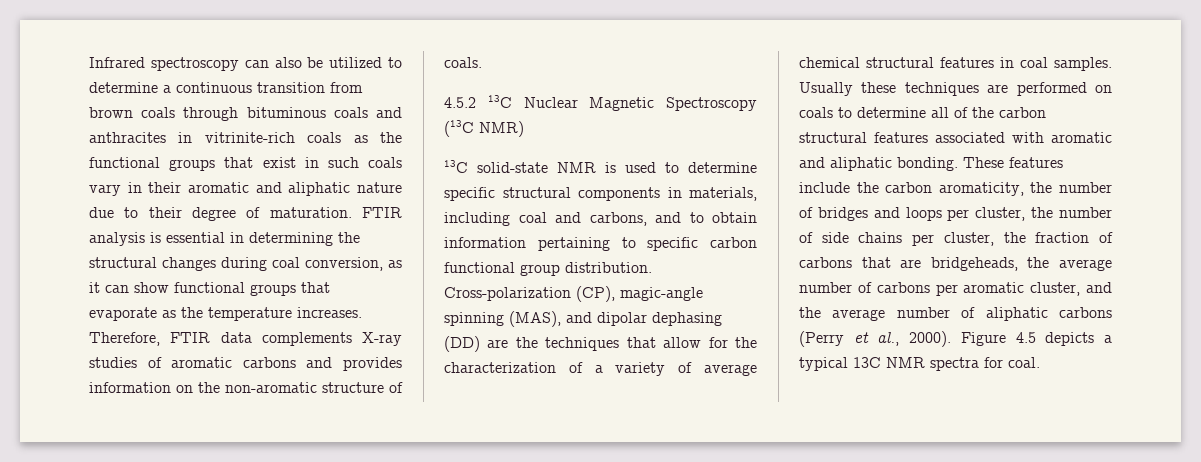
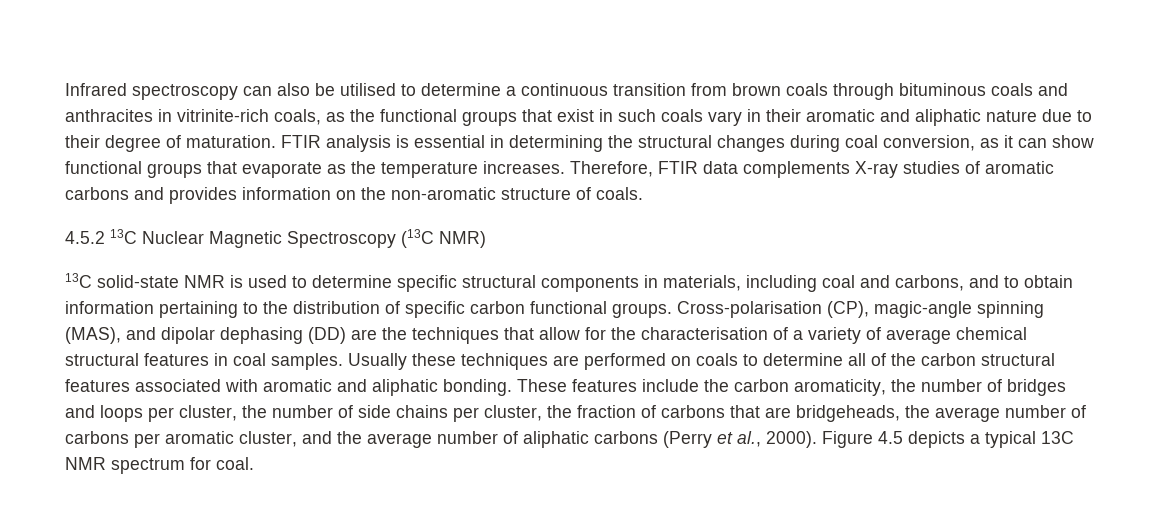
[329,57,383,68] utilized -> [340,83,396,96] utilised
[307,132,342,143] coals -> [274,109,321,125] coals,
[647,237,757,251] [444,262,652,276] [444,287,571,301] specific carbon functional group distribution. Cross-polarization -> [263,301,822,318] the distribution of specific carbon functional groups. Cross-polarisation
[444,362,556,373] characterization -> [641,327,768,340] characterisation
[930,357,979,371] spectra -> [111,458,185,474] spectrum

